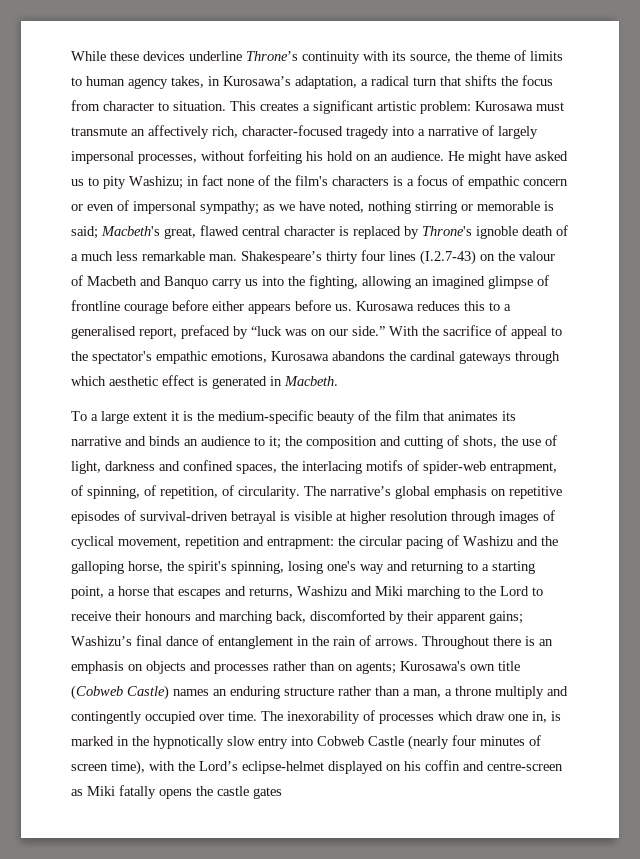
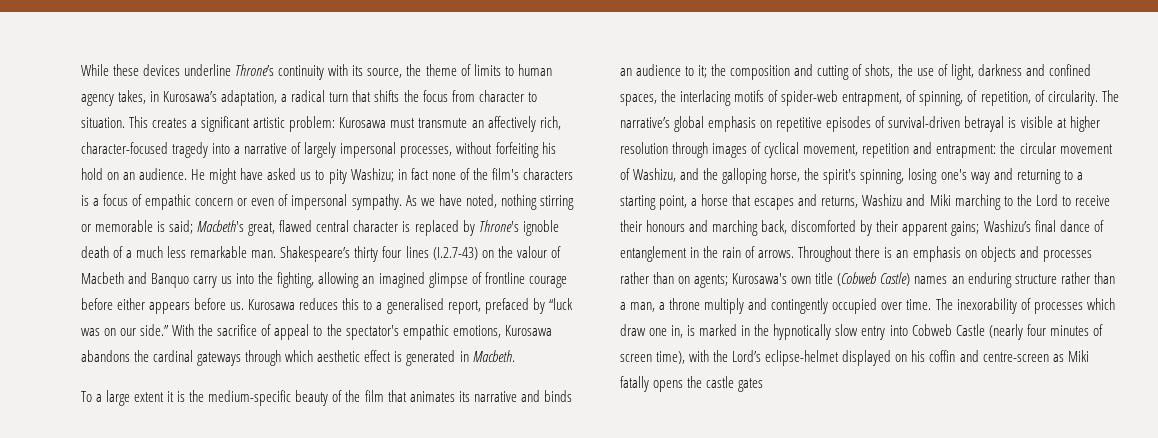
[200,201,275,214] sympathy; as -> [351,194,417,210] sympathy. As
[406,535,513,549] pacing of Washizu -> [1059,144,1113,154] [620,168,677,182] movement of Washizu,

